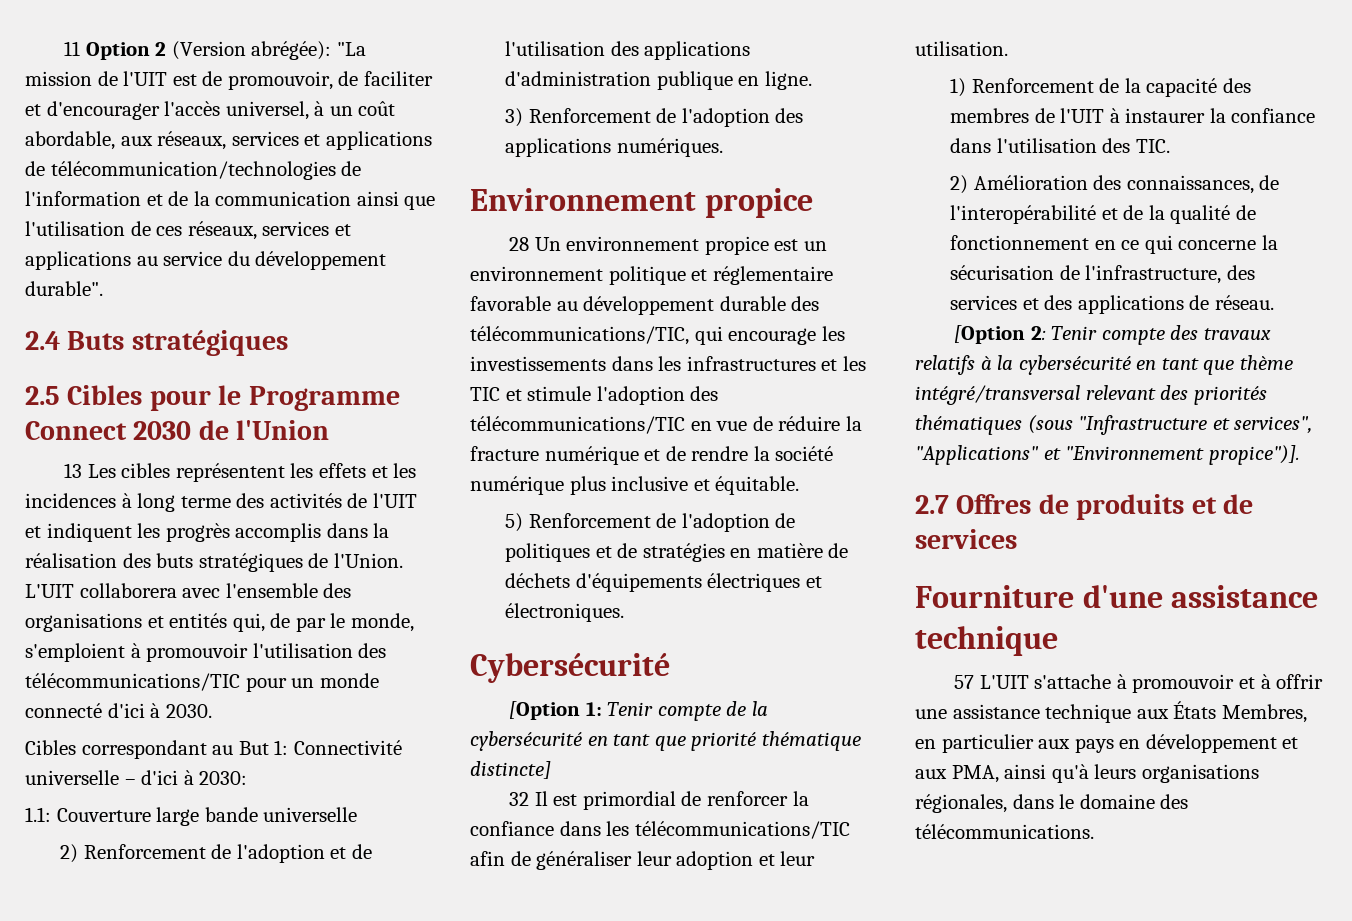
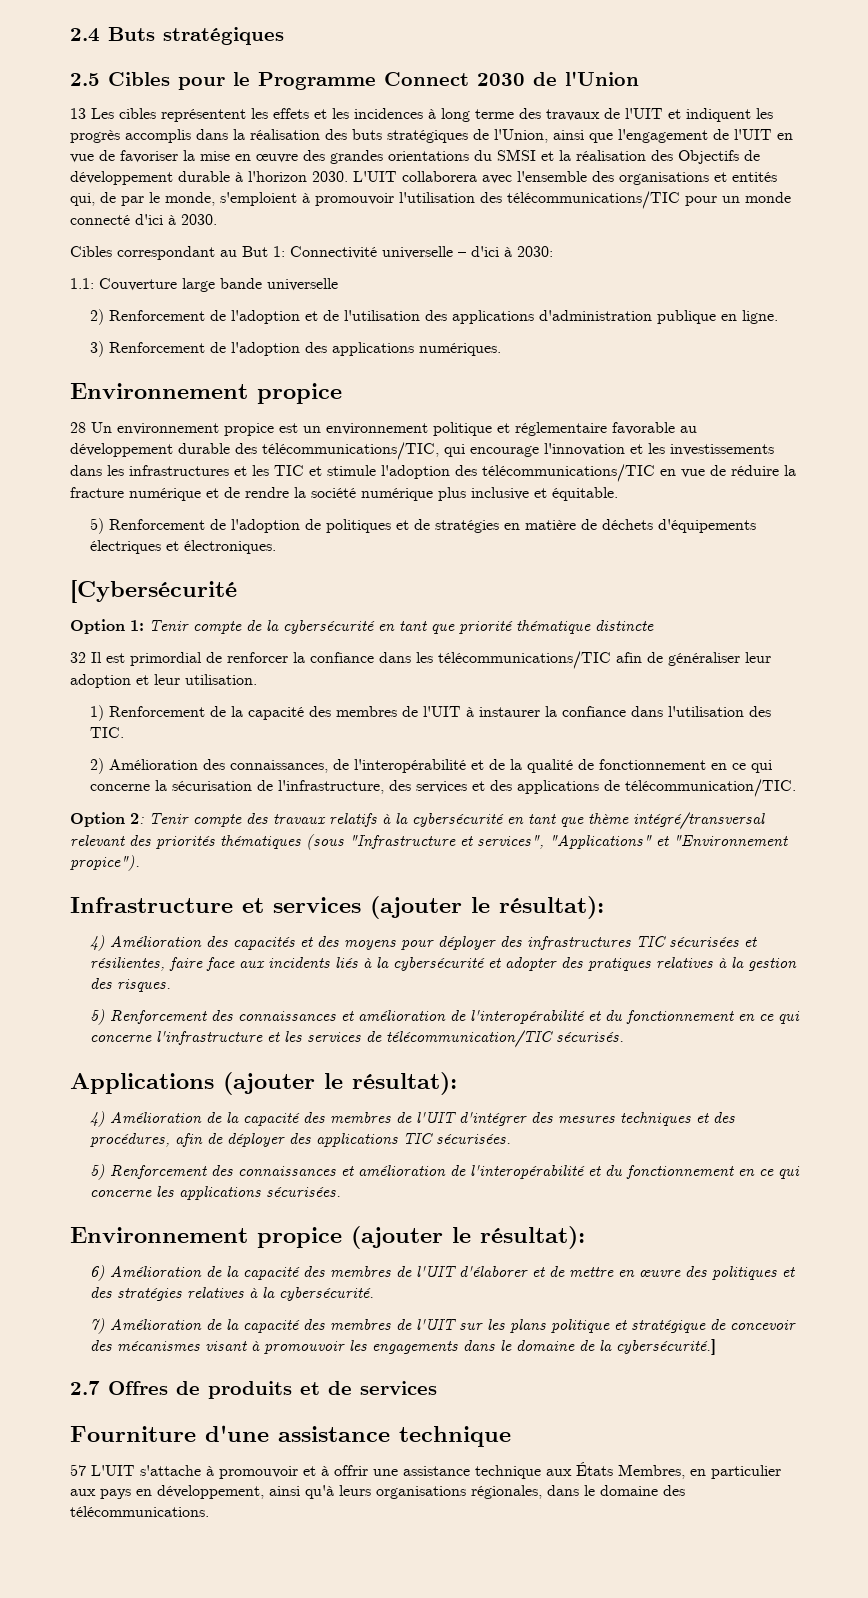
[64,41,366,60] [25,71,433,90] [25,101,396,120] [25,131,432,150] [25,161,362,180] [25,191,436,210] [25,221,351,240] [25,251,387,270] [25,281,103,296] 11 Option 2 (Version abrégée): "La mission de l'UIT est de promouvoir, de faciliter et d'encourager l'accès universel, à un coût abordable, aux réseaux, services et applications de télécommunication/technologies de l'information et de la communication ainsi que l'utilisation de ces réseaux, services et applications au service du développement durable". // -> (70, 35) none
[269,493,342,508] activités -> [546,109,600,121] travaux
[333,553,403,568] l'Union. -> [494,129,793,143] [70,149,760,164] [70,171,348,185] l'Union, ainsi que l'engagement de l'UIT en vue de favoriser la mise en œuvre des grandes orientations du SMSI et la réalisation des Objectifs de développement durable à l'horizon 2030.
(817, 336) none -> [544,443,643,456] l'innovation et
[470,653,670,683] [509,701,581,720] Cybersécurité // [Option -> [70,580,237,603] [70,619,125,634] [Cybersécurité // Option
[470,761,551,779] distincte] -> [595,620,654,631] distincte
[1214,295,1274,310] [954,325,1026,344] réseau. // [Option -> [624,779,796,797] [70,812,125,827] télécommunication/TIC. // Option
[1208,445,1300,465] propice")]. -> [70,855,140,871] [70,896,604,919] [89,935,757,951] [89,957,797,971] [89,978,171,992] [89,1009,800,1025] [89,1030,624,1048] [70,1072,457,1095] [89,1111,735,1127] [89,1133,511,1147] [89,1164,800,1180] [89,1186,341,1200] [70,1226,585,1249] [89,1265,795,1281] [89,1287,374,1301] [89,1318,796,1334] [89,1339,716,1355] propice"). // Infrastructure et services (ajouter le résultat): // 4) Amélioration des capacités et des moyens pour déployer des infrastructures TIC sécurisées et résilientes, faire face aux incidents liés à la cybersécurité et adopter des pratiques relatives à la gestion des risques. // 5) Renforcement des connaissances et amélioration de l'interopérabilité et du fonctionnement en ce qui concerne l'infrastructure et les services de télécommunication/TIC sécurisés. // Applications (ajouter le résultat): // 4) Amélioration de la capacité des membres de l'UIT d'intégrer des mesures techniques et des procédures, afin de déployer des applications TIC sécurisées. // 5) Renforcement des connaissances et amélioration de l'interopérabilité et du fonctionnement en ce qui concerne les applications sécurisées. // Environnement propice (ajouter le résultat): // 6) Amélioration de la capacité des membres de l'UIT d'élaborer et de mettre en œuvre des politiques et des stratégies relatives à la cybersécurité. // 7) Amélioration de la capacité des membres de l'UIT sur les plans politique et stratégique de concevoir des mécanismes visant à promouvoir les engagements dans le domaine de la cybersécurité.]
[1145,734,1299,753] [915,765,999,783] développement et aux PMA, -> [157,1485,264,1499] développement,

